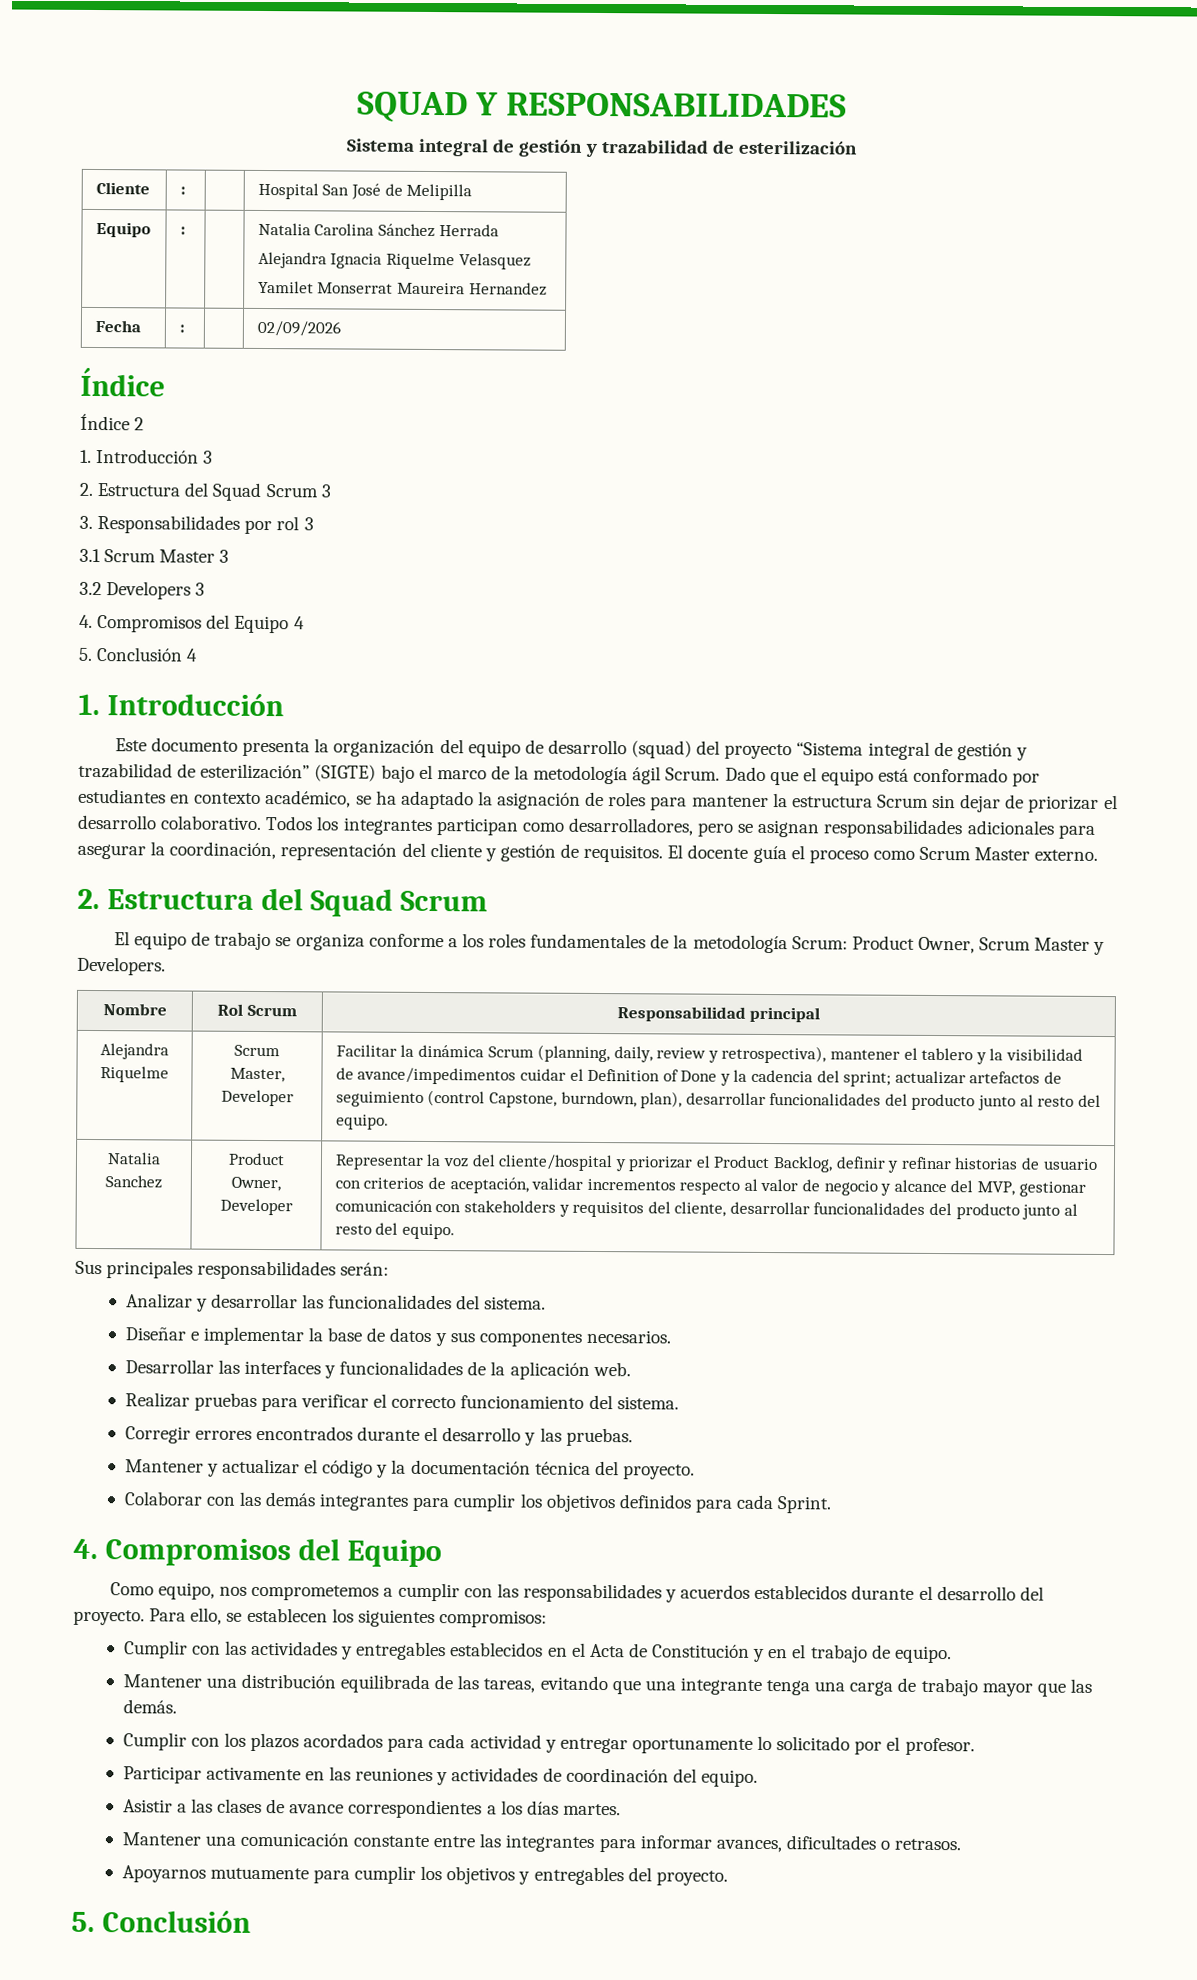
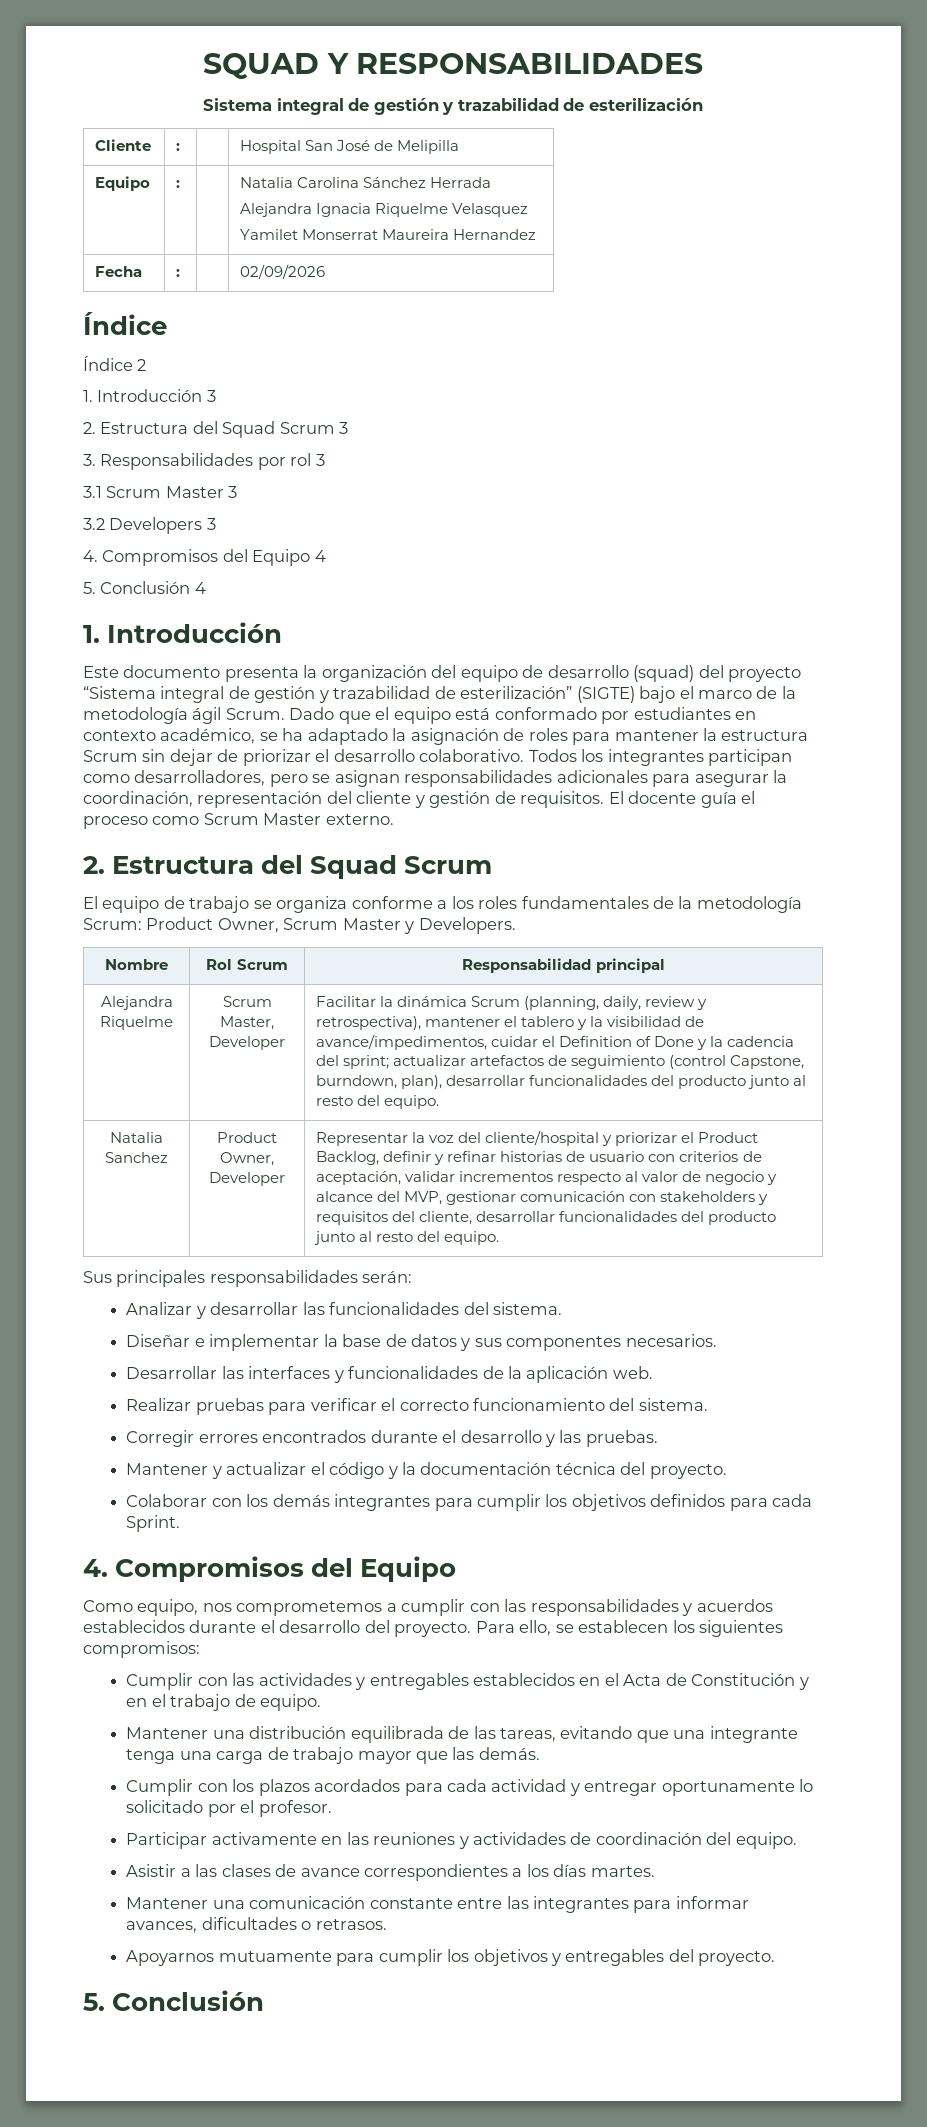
[357,1067,517,1085] avance/impedimentos -> [316,1034,488,1050] avance/impedimentos,
[238,1491,262,1507] las -> [246,1494,269,1507] los

